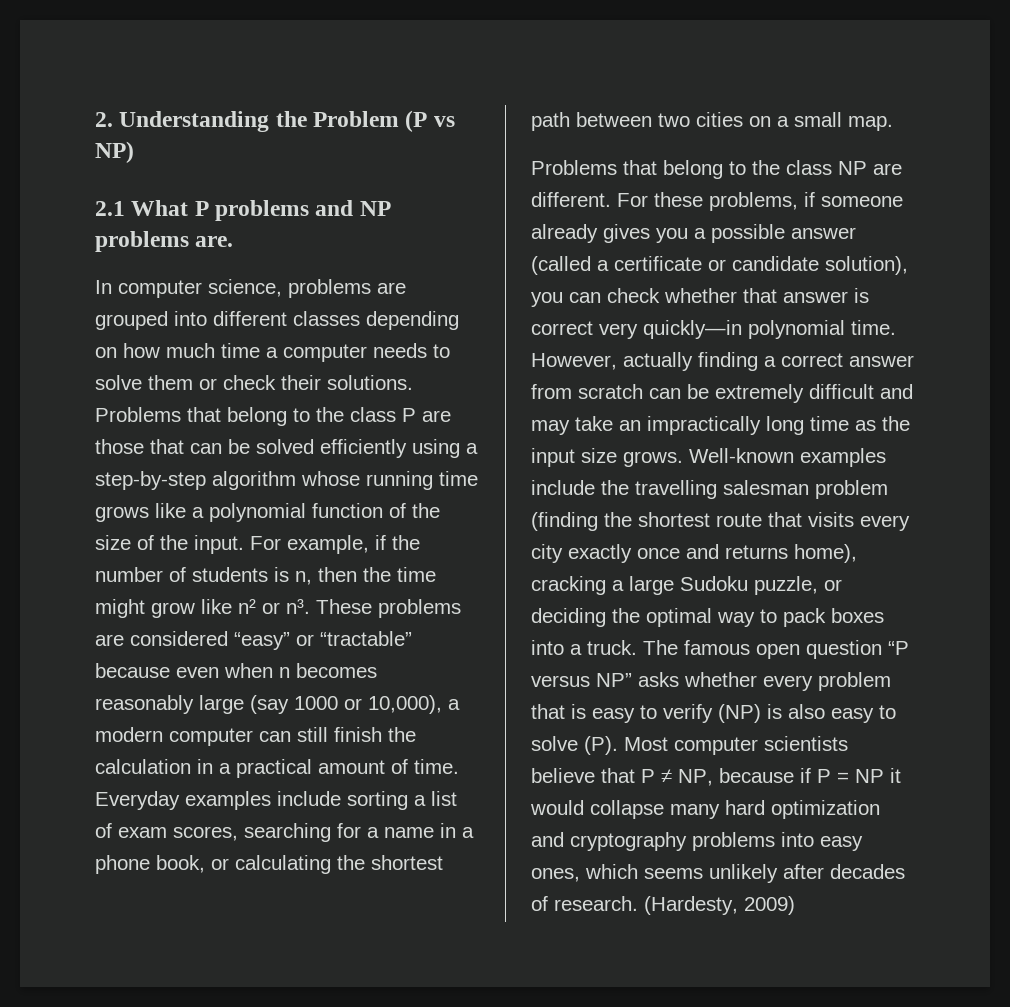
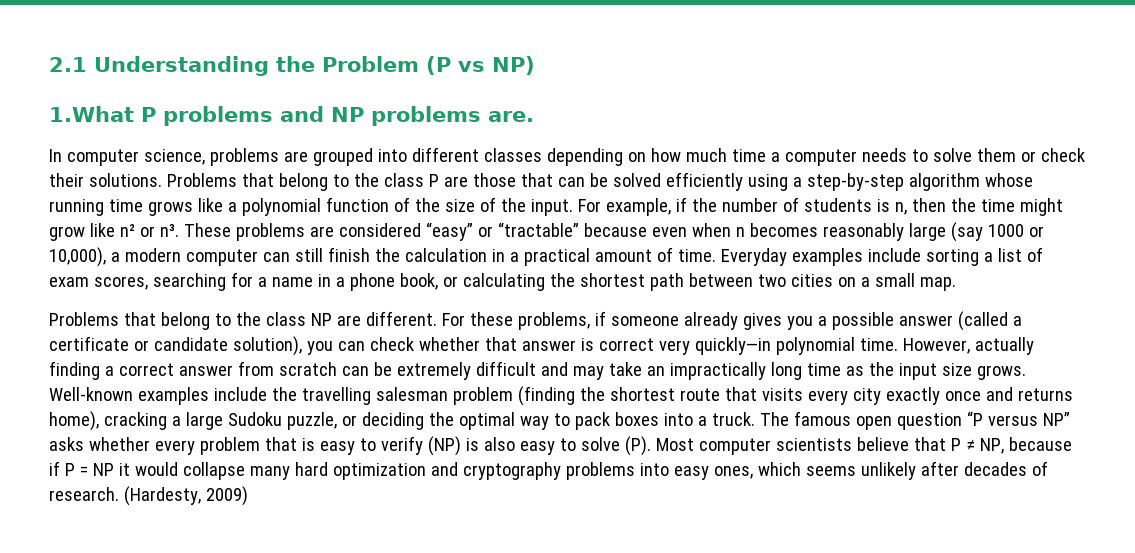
[95,112,113,127] 2. -> [49,57,87,72] 2.1
[95,200,189,216] 2.1 What -> [49,106,134,122] 1.What

